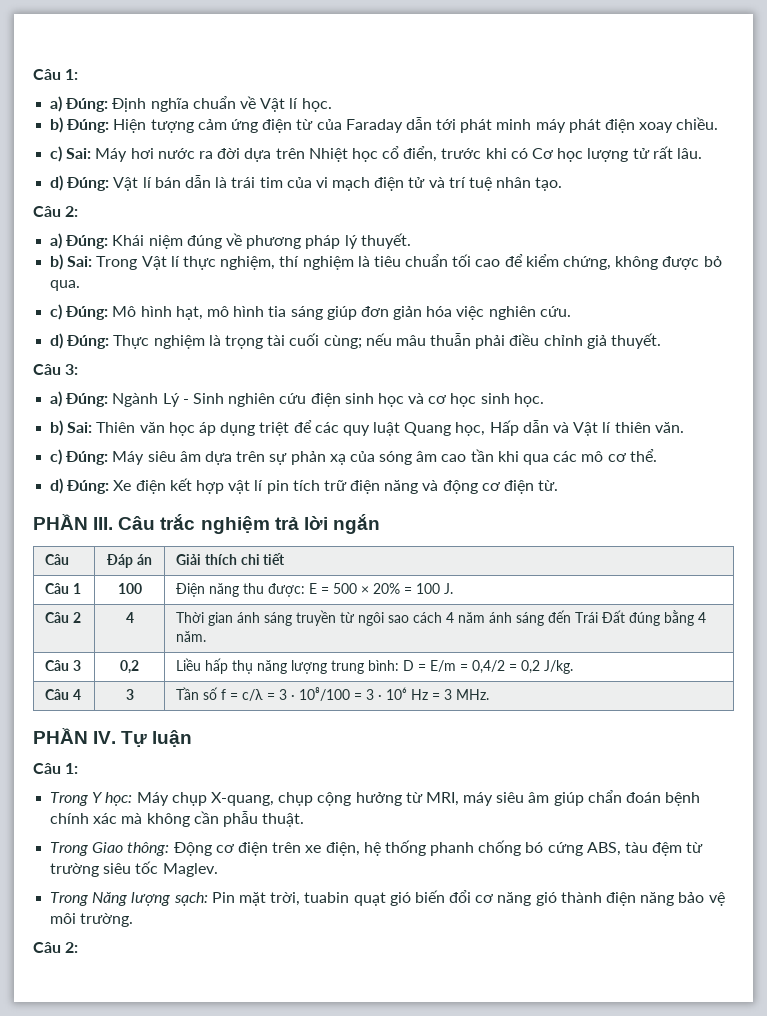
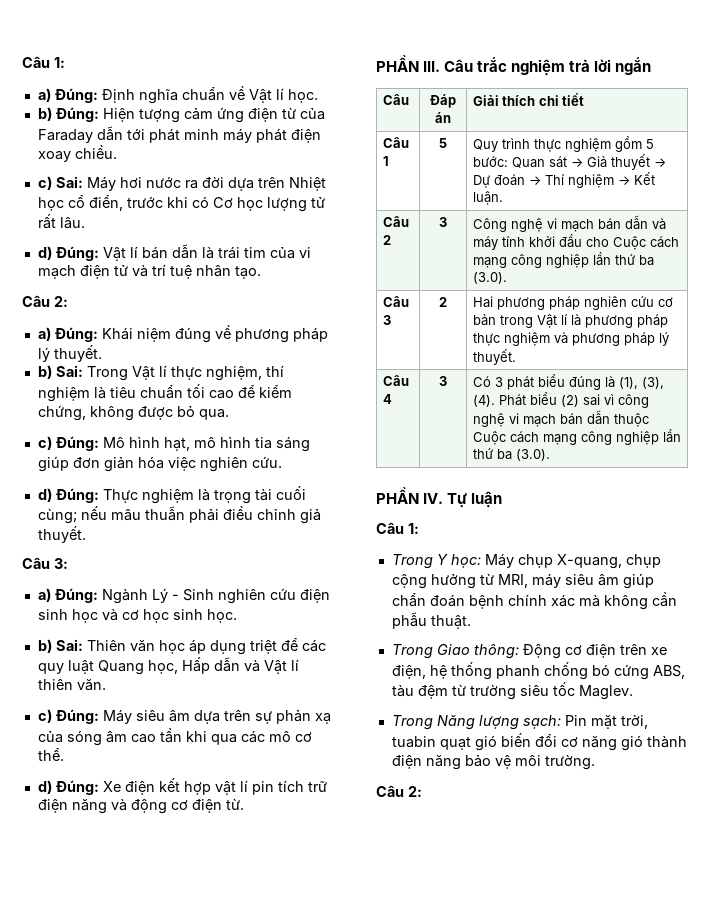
[117,583,142,594] [176,583,454,597] [45,612,82,623] [125,612,134,623] [176,610,707,626] [176,631,207,642] [45,660,82,671] [119,660,139,674] [176,658,574,674] [45,689,82,700] [125,689,134,700] [176,687,490,701] 100 | Điện năng thu được: E = 500 × 20% = 100 J. // Câu 2 | 4 | Thời gian ánh sáng truyền từ ngôi sao cách 4 năm ánh sáng đến Trái Đất đúng bằng 4 năm. // Câu 3 | 0,2 | Liều hấp thụ năng lượng trung bình: D = E/m = 0,4/2 = 0,2 J/kg. // Câu 4 | 3 | Tần số f = c/λ = 3 · 10⁸/100 = 3 · 10⁶ Hz = 3 MHz. -> [439,138,447,148] [472,136,654,152] [472,154,666,170] [472,172,655,188] [472,191,503,205] [382,216,409,227] [382,235,391,245] [439,217,447,227] [472,215,666,232] [472,234,679,250] [472,252,654,268] [472,272,507,284] [382,296,409,307] [382,315,391,325] [439,297,447,307] [472,296,673,310] [472,314,668,328] [472,332,669,346] [472,349,516,365] [382,375,409,386] [382,394,392,404] [439,376,447,386] [472,374,664,390] [472,392,649,408] [472,410,649,427] [472,429,681,445] [472,448,550,461] 5 | Quy trình thực nghiệm gồm 5 bước: Quan sát → Giả thuyết → Dự đoán → Thí nghiệm → Kết luận. // Câu 2 | 3 | Công nghệ vi mạch bán dẫn và máy tính khởi đầu cho Cuộc cách mạng công nghiệp lần thứ ba (3.0). // Câu 3 | 2 | Hai phương pháp nghiên cứu cơ bản trong Vật lí là phương pháp thực nghiệm và phương pháp lý thuyết. // Câu 4 | 3 | Có 3 phát biểu đúng là (1), (3), (4). Phát biểu (2) sai vì công nghệ vi mạch bán dẫn thuộc Cuộc cách mạng công nghiệp lần thứ ba (3.0).

